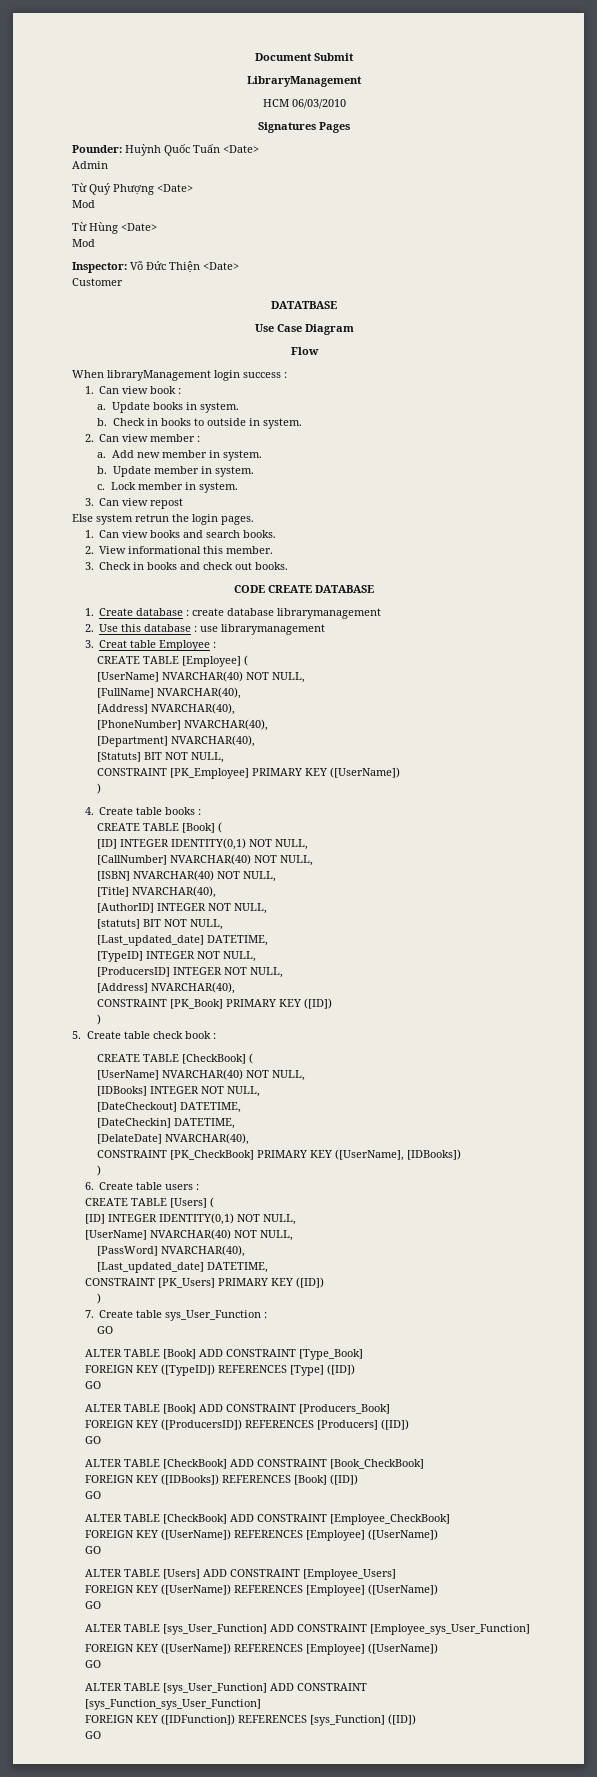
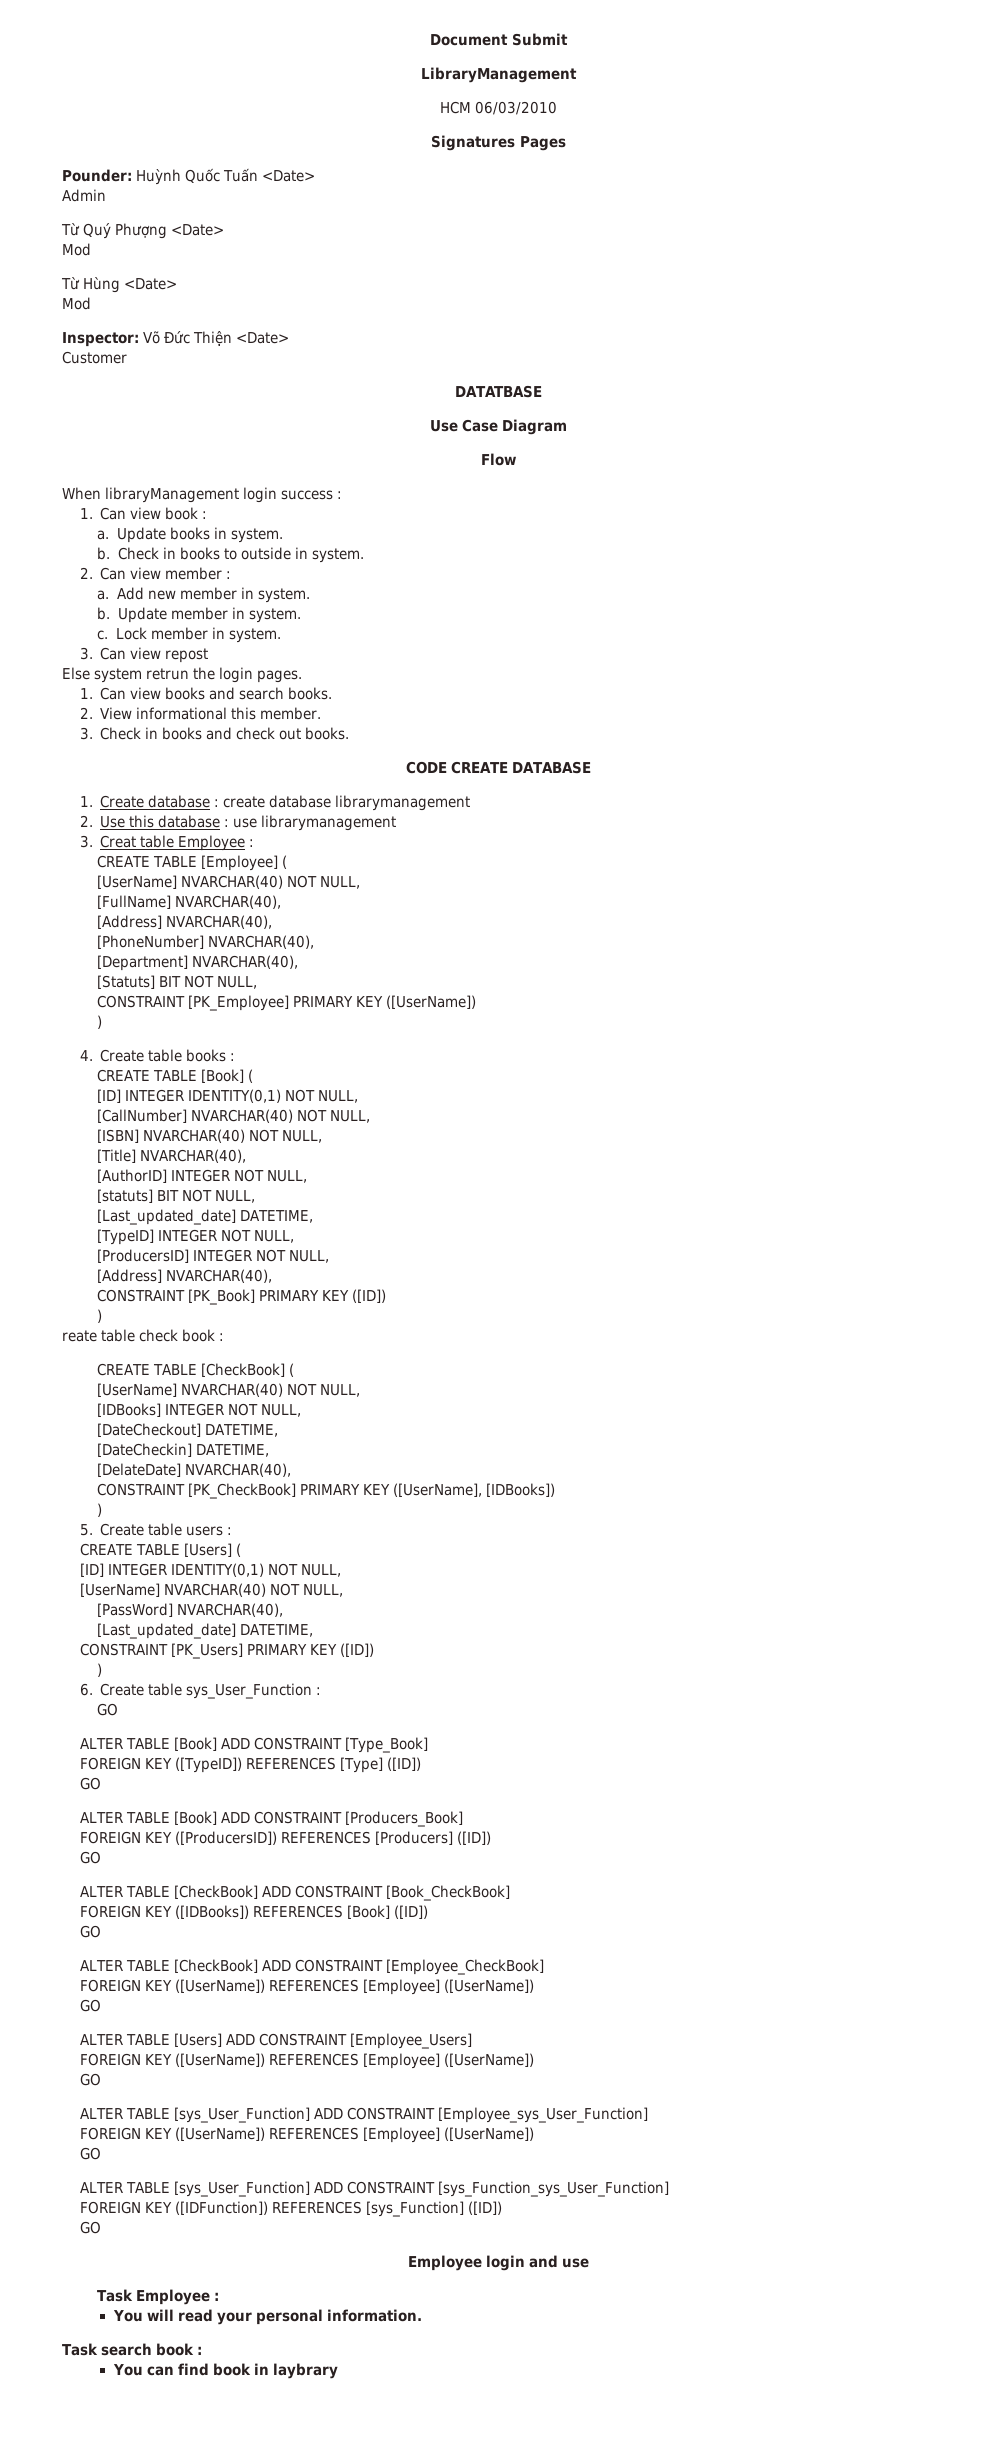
[72,1031,121,1039] 5. Create -> [62,1330,97,1342] reate
[84,1182,94,1190] 6. -> [79,1524,93,1536] 5.
[84,1310,94,1318] 7. -> [79,1683,93,1696] 6.
(101, 1735) none -> [407,2255,590,2271] [97,2289,220,2305] [112,2309,422,2325] [62,2343,203,2356] [112,2363,338,2379] // Employee login and use // Task Employee : // You will read your personal information. // Task search book : // You can find book in laybrary

